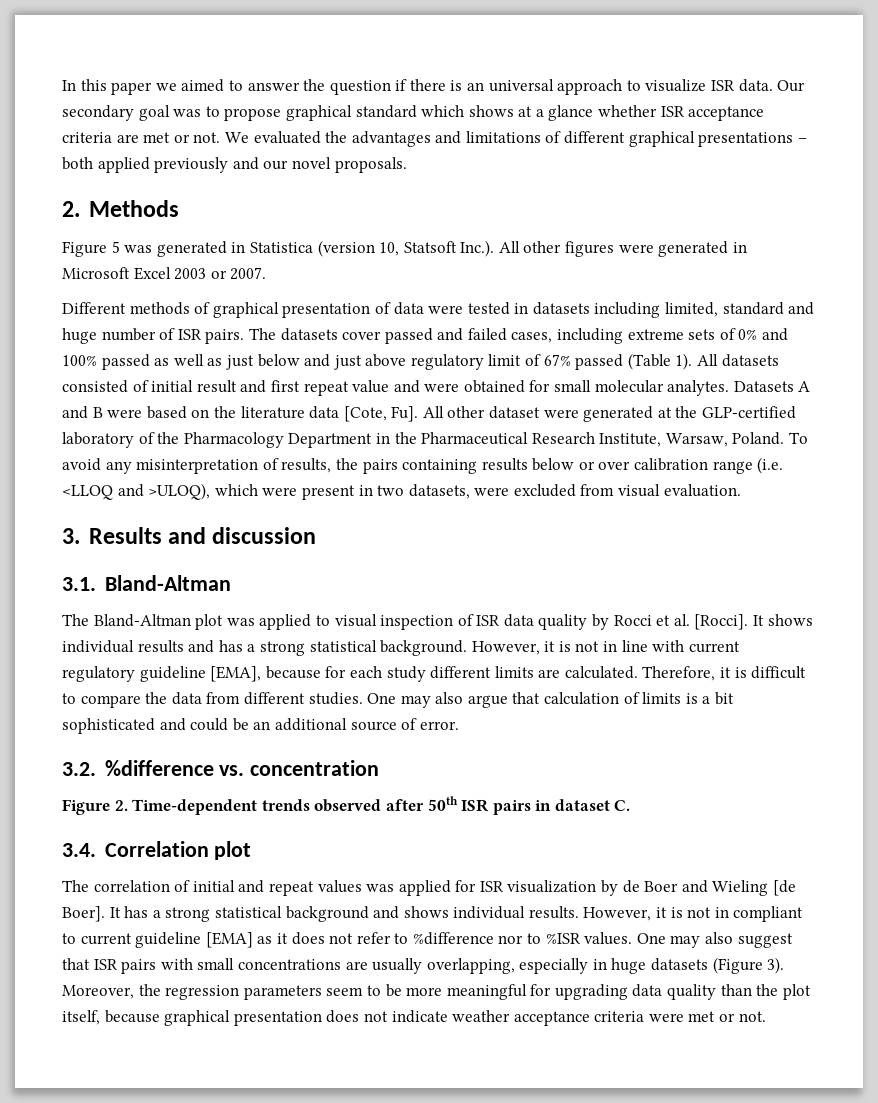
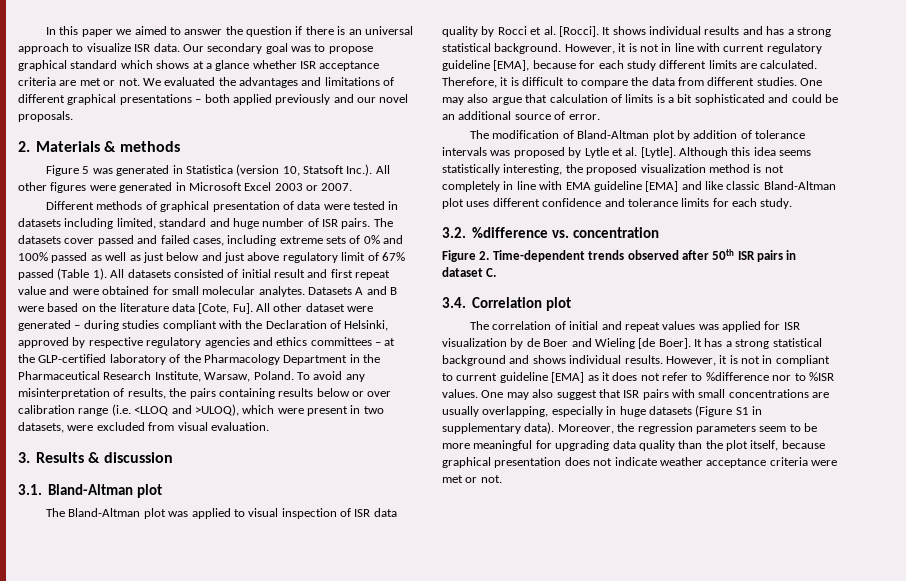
[88,200,179,217] Methods -> [36,141,180,152] Materials & methods
(654, 414) none -> [74,320,389,331] [18,337,381,348] – during studies compliant with the Declaration of Helsinki, approved by respective regulatory agencies and ethics committees –
[167,527,206,544] and -> [88,452,101,463] &
(231, 583) none -> [137,484,163,498] plot
(459, 725) none -> [470,130,806,141] [442,147,812,158] [442,164,784,175] [442,181,836,192] [442,198,793,209] // The modification of Bland-Altman plot by addition of tolerance intervals was proposed by Lytle et al. [Lytle]. Although this idea seems statistically interesting, the proposed visualization method is not completely in line with EMA guideline [EMA] and like classic Bland-Altman plot uses different confidence and tolerance limits for each study.
[767,957,785,974] 3). -> [735,406,762,415] [442,422,555,434] S1 in supplementary data).

